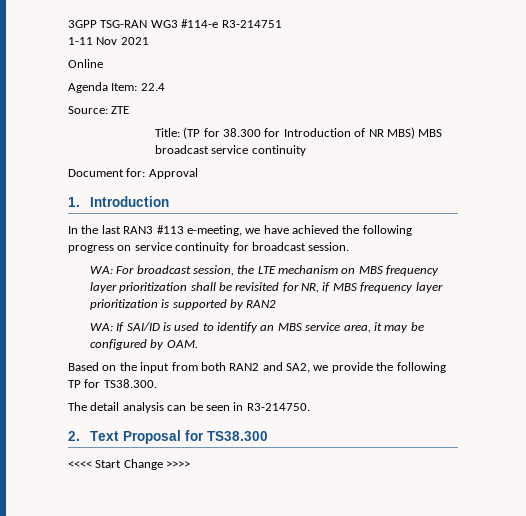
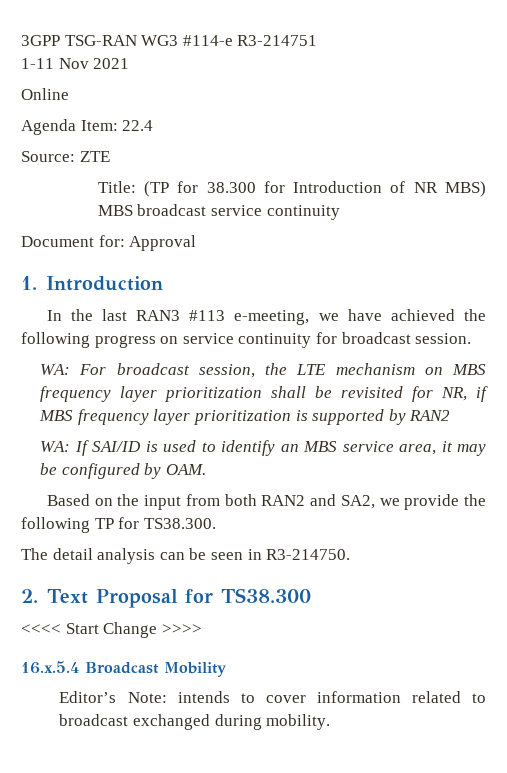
(191, 464) none -> [21,661,227,677] [59,691,486,703] [59,714,331,730] // 16.x.5.4 Broadcast Mobility // Editor’s Note: intends to cover information related to broadcast exchanged during mobility.

